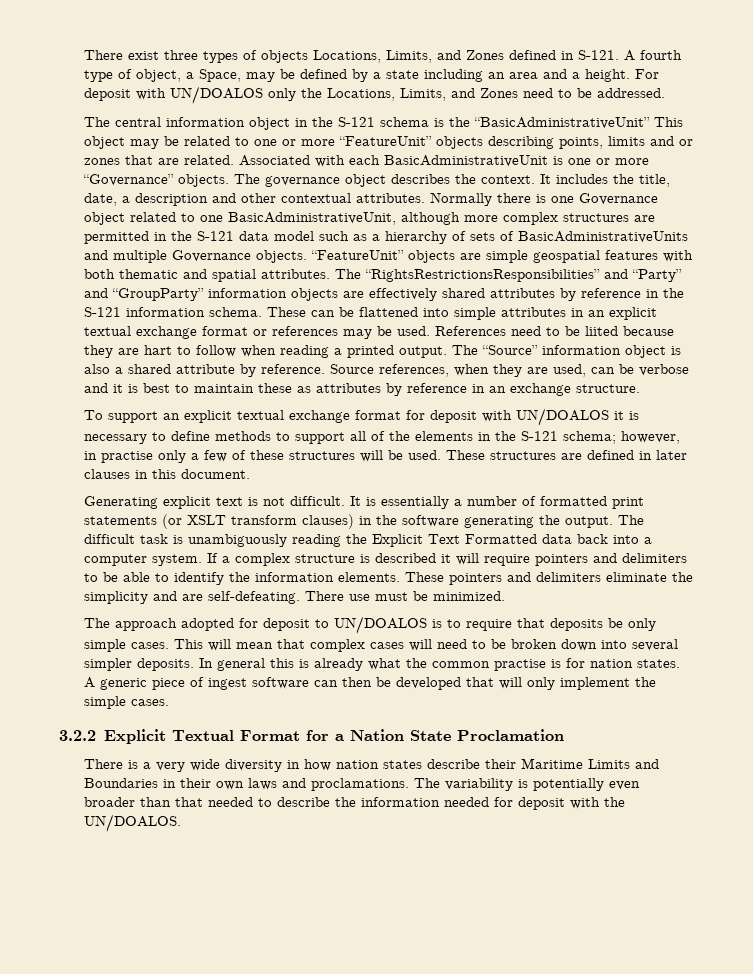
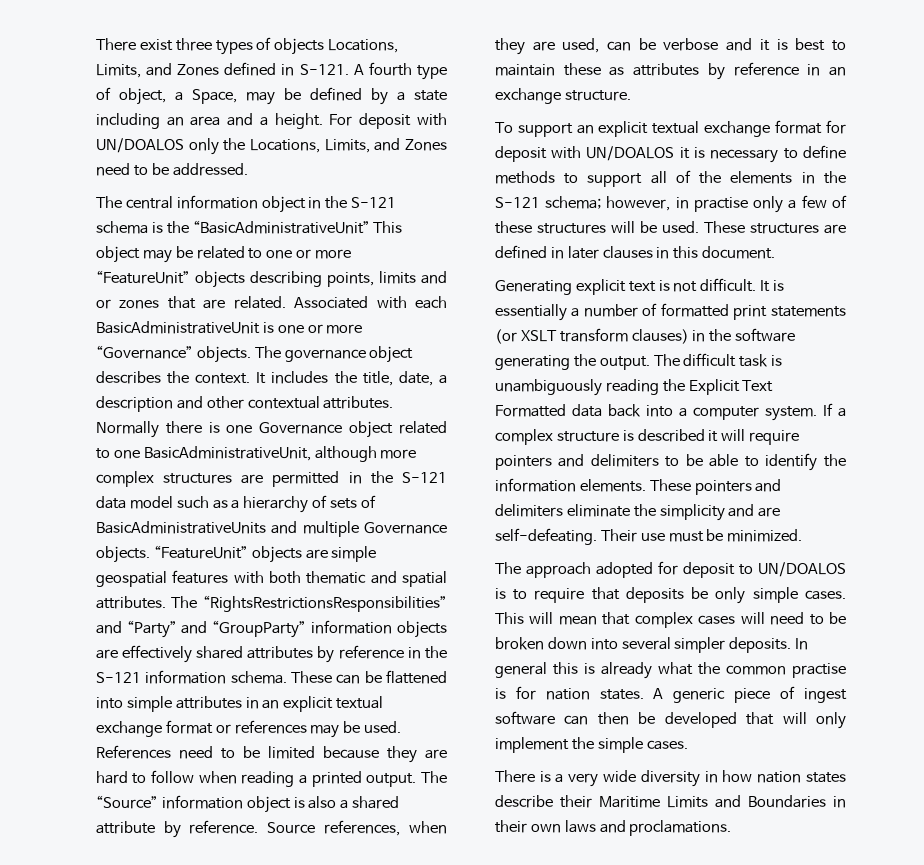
[584,326,618,336] liited -> [267,746,315,759] limited
[143,345,172,355] hart -> [95,771,128,784] hard
[304,591,344,601] There -> [600,529,637,542] Their
[59,729,564,744] // 3.2.2 Explicit Textual Format for a Nation State Proclamation -> (688, 745) none
[413,778,640,791] [83,797,625,810] [83,814,181,832] The variability is potentially even broader than that needed to describe the information needed for deposit with the UN/DOALOS. -> (732, 828) none

